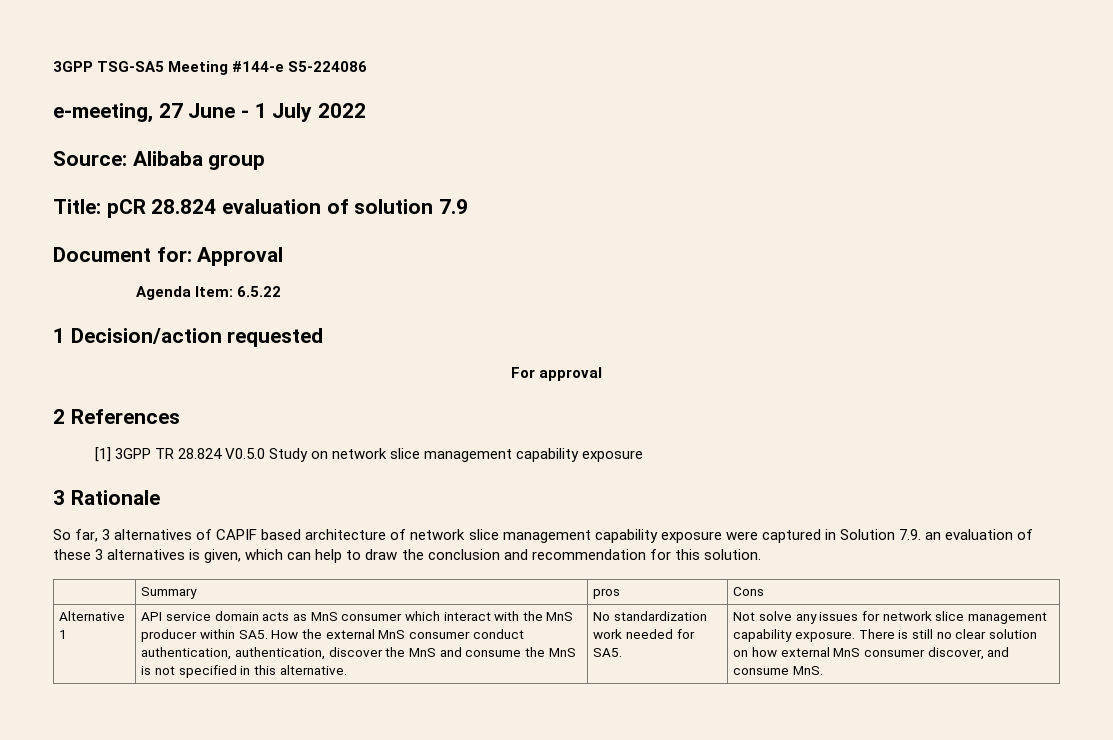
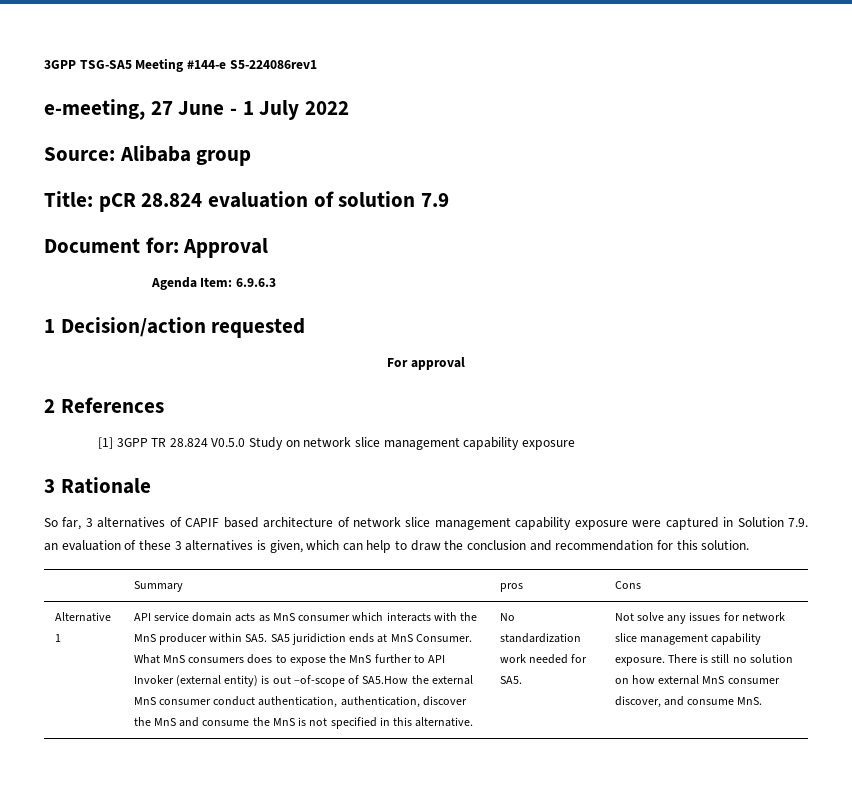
[288,61,368,72] S5-224086 -> [229,60,317,69] S5-224086rev1
[237,286,282,297] 6.5.22 -> [236,278,277,287] 6.9.6.3
[443,612,491,621] interact -> [386,612,431,622] interacts
[271,630,299,639] How -> [270,633,472,645] [133,654,446,666] [133,675,409,687] SA5 juridiction ends at MnS Consumer. What MnS consumers does to expose the MnS further to API Invoker (external entity) is out –of-scope of SA5.How
[955,629,987,639] clear -> (747, 660) none

